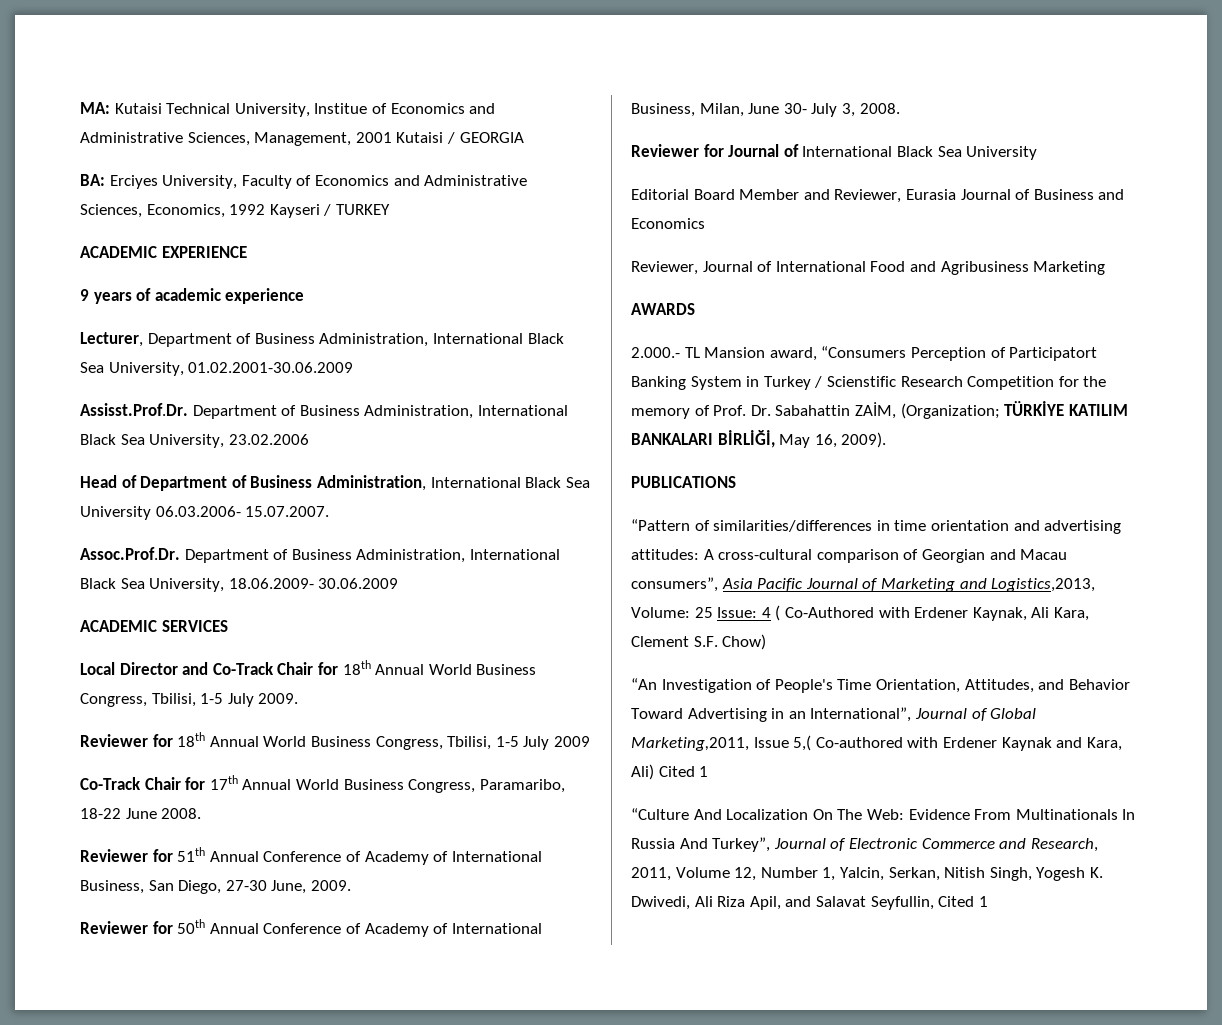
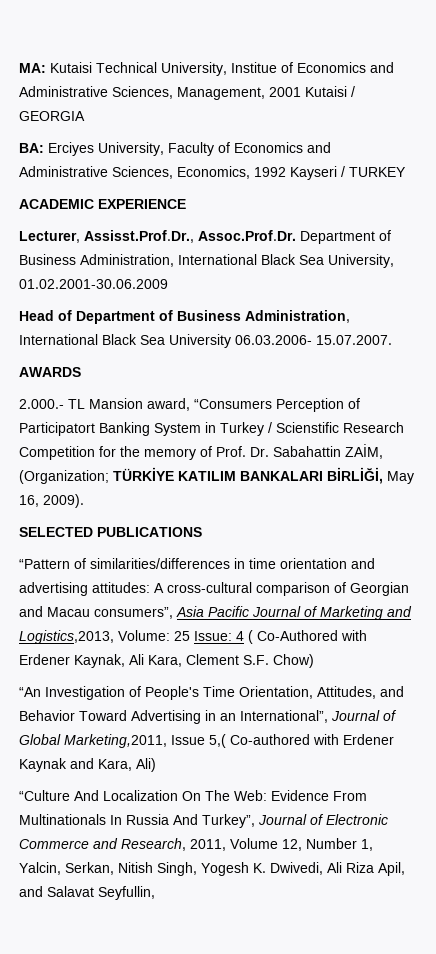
[80,288,305,304] // 9 years of academic experience -> (186, 204) none
(143, 339) none -> [84,230,296,243] Assisst.Prof.Dr., Assoc.Prof.Dr.
[80,403,568,419] [80,434,309,448] // Assisst.Prof.Dr. Department of Business Administration, International Black Sea University, 23.02.2006 -> (168, 284) none
[80,547,560,563] [80,578,399,592] [80,620,228,632] [80,660,537,675] [80,693,299,707] [80,732,590,750] [80,775,565,793] [80,808,202,819] [80,847,542,865] [80,880,351,894] [80,919,542,937] [631,103,900,117] [631,144,1038,160] [631,189,1125,203] [631,218,705,229] [631,261,1106,275] // Assoc.Prof.Dr. Department of Business Administration, International Black Sea University, 18.06.2009- 30.06.2009 // ACADEMIC SERVICES // Local Director and Co-Track Chair for 18th Annual World Business Congress, Tbilisi, 1-5 July 2009. // Reviewer for 18th Annual World Business Congress, Tbilisi, 1-5 July 2009 // Co-Track Chair for 17th Annual World Business Congress, Paramaribo, 18-22 June 2008. // Reviewer for 51th Annual Conference of Academy of International Business, San Diego, 27-30 June, 2009. // Reviewer for 50th Annual Conference of Academy of International Business, Milan, June 30- July 3, 2008. // Reviewer for Journal of International Black Sea University // Editorial Board Member and Reviewer, Eurasia Journal of Business and Economics // Reviewer, Journal of International Food and Agribusiness Marketing -> (392, 340) none
(887, 440) none -> [19,527,93,537] SELECTED
[658,766,709,777] Cited 1 -> (156, 765) none
[938,896,988,907] Cited 1 -> (155, 893) none

